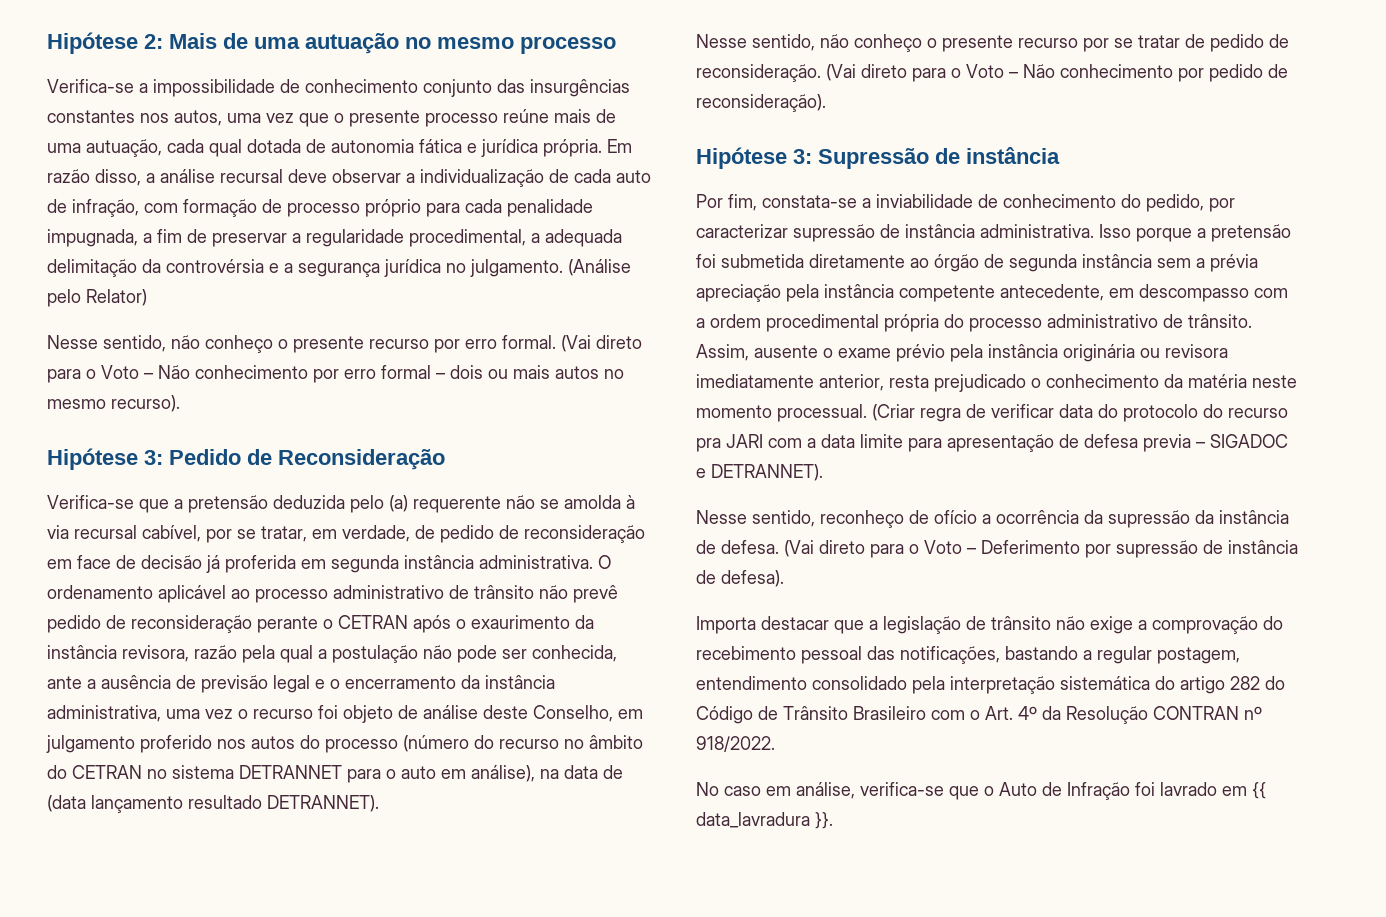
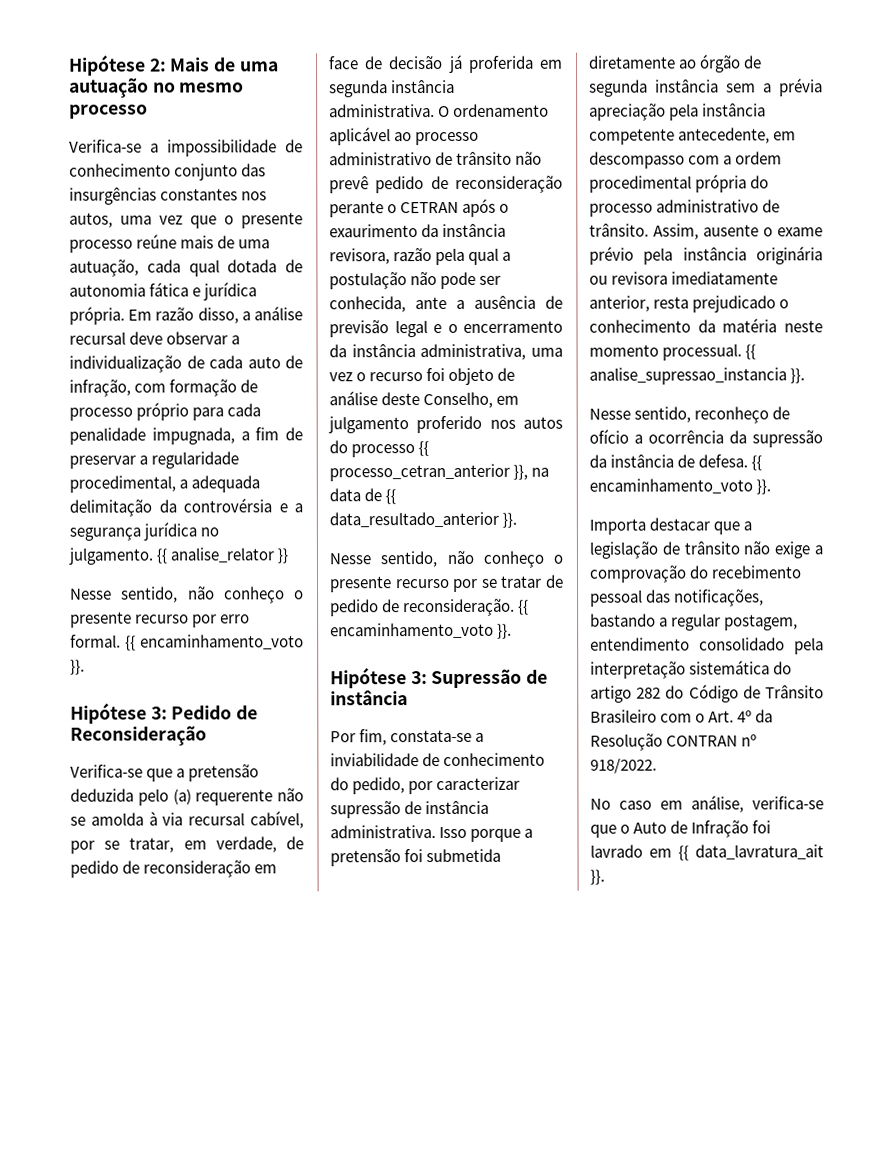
[568,259,631,276] [47,289,147,307] (Análise pelo Relator) -> [156,547,289,564] {{ analise_relator }}
[561,335,642,352] [47,365,624,383] [47,395,180,412] (Vai direto para o Voto – Não conhecimento por erro formal – dois ou mais autos no mesmo recurso). -> [124,634,304,651] [70,659,85,675] {{ encaminhamento_voto }}.
[403,735,643,752] [47,765,623,783] [47,795,379,813] (número do recurso no âmbito do CETRAN no sistema DETRANNET para o auto em análise), na data de (data lançamento resultado DETRANNET). -> [418,441,430,457] [329,463,550,482] [329,488,397,505] [329,511,518,528] {{ processo_cetran_anterior }}, na data de {{ data_resultado_anterior }}.
[826,64,1288,82] [696,94,826,112] (Vai direto para o Voto – Não conhecimento por pedido de reconsideração). -> [518,599,530,615] [330,622,513,639] {{ encaminhamento_voto }}.
[872,404,1288,422] [696,434,1288,452] [696,464,823,481] (Criar regra de verificar data do protocolo do recurso pra JARI com a data limite para apresentação de defesa previa – SIGADOC e DETRANNET). -> [745,344,757,360] [589,367,806,385] {{ analise_supressao_instancia }}.
[784,540,1298,558] [696,570,784,587] (Vai direto para o Voto – Deferimento por supressão de instância de defesa). -> [751,455,763,471] [589,478,772,495] {{ encaminhamento_voto }}.
[696,812,810,828] data_lavradura -> [695,844,824,860] data_lavratura_ait

